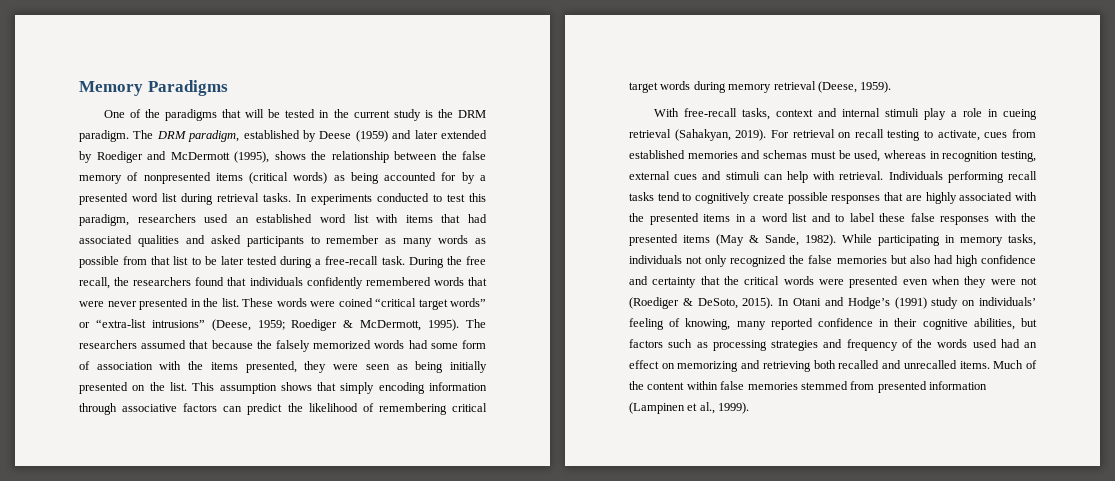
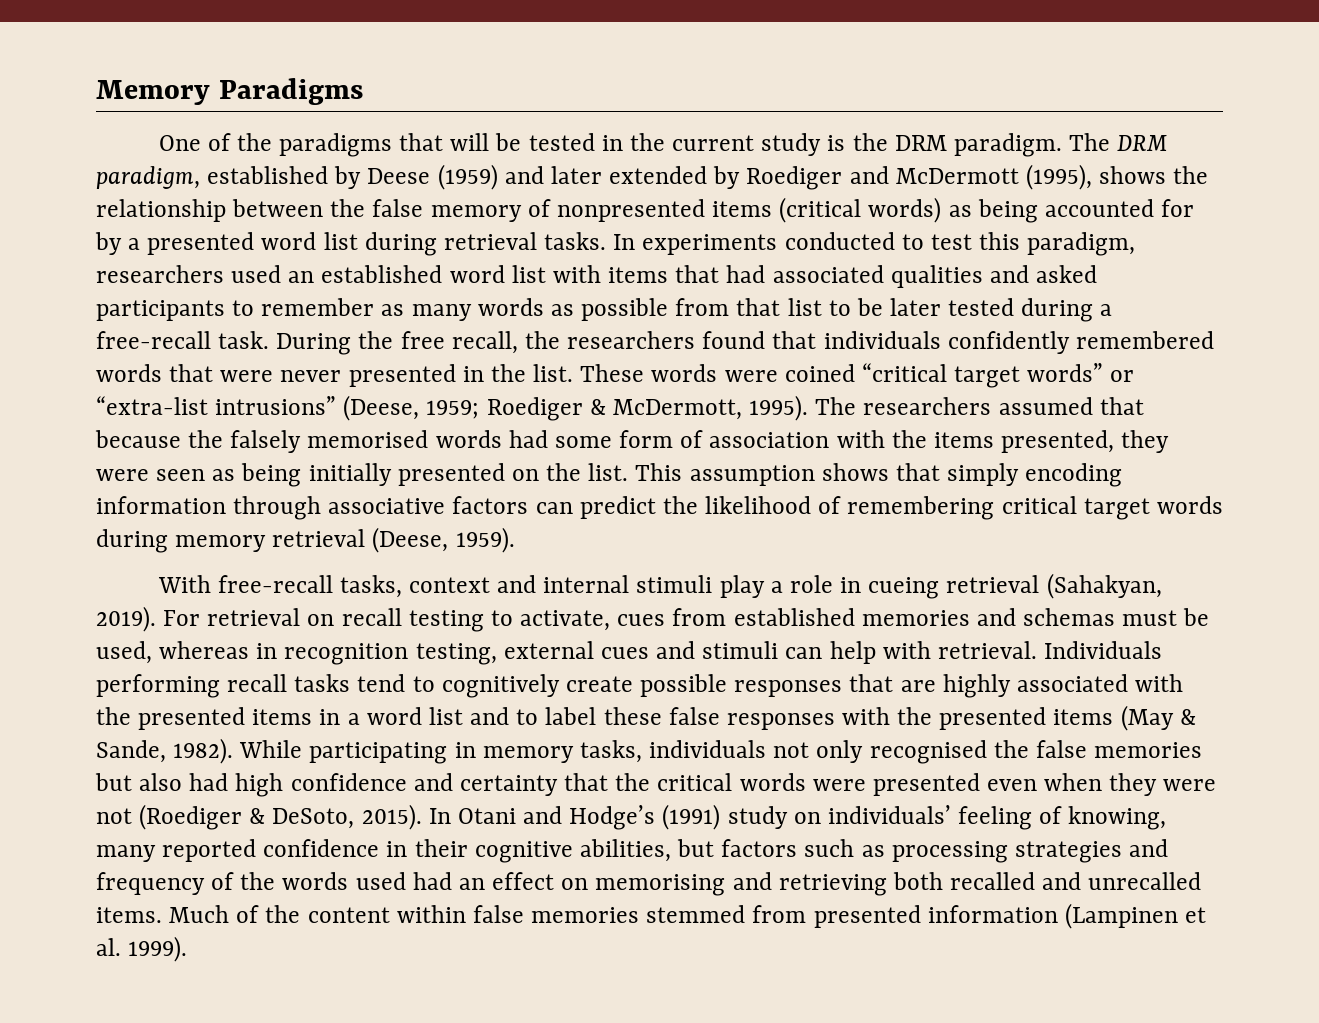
[313,340,372,349] memorized -> [307,430,429,448] memorised
[730,255,787,267] recognized -> [869,740,987,764] recognised
[677,361,739,372] memorizing -> [595,874,726,896] memorising
[699,402,715,414] al., -> [96,938,121,956] al.

